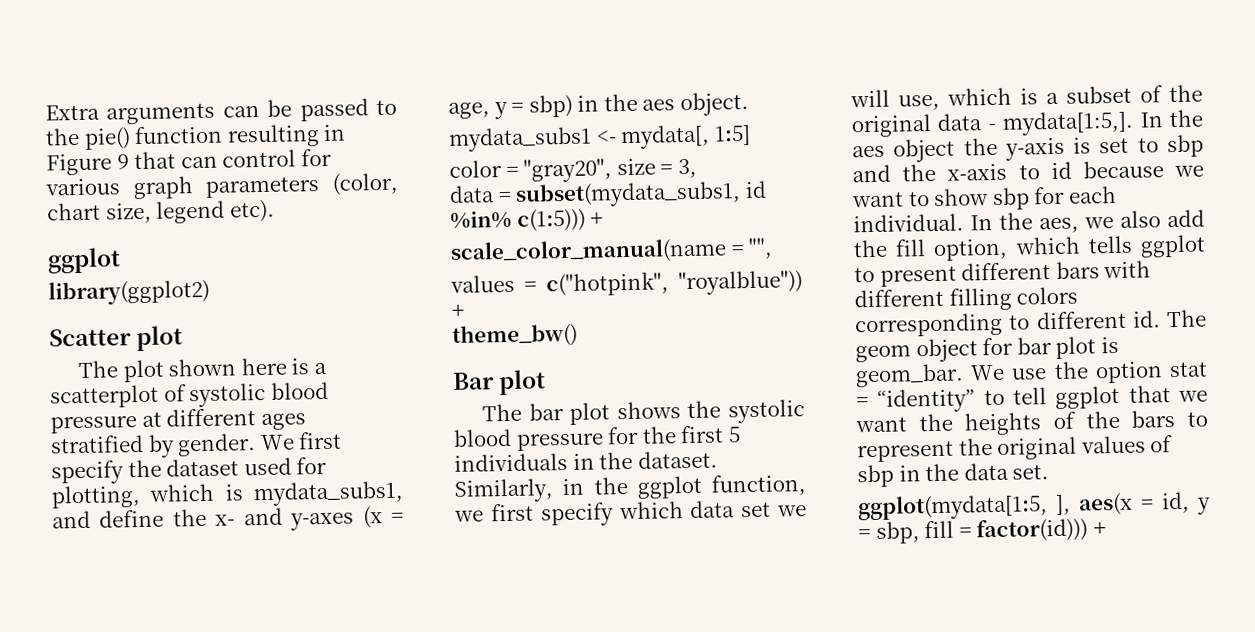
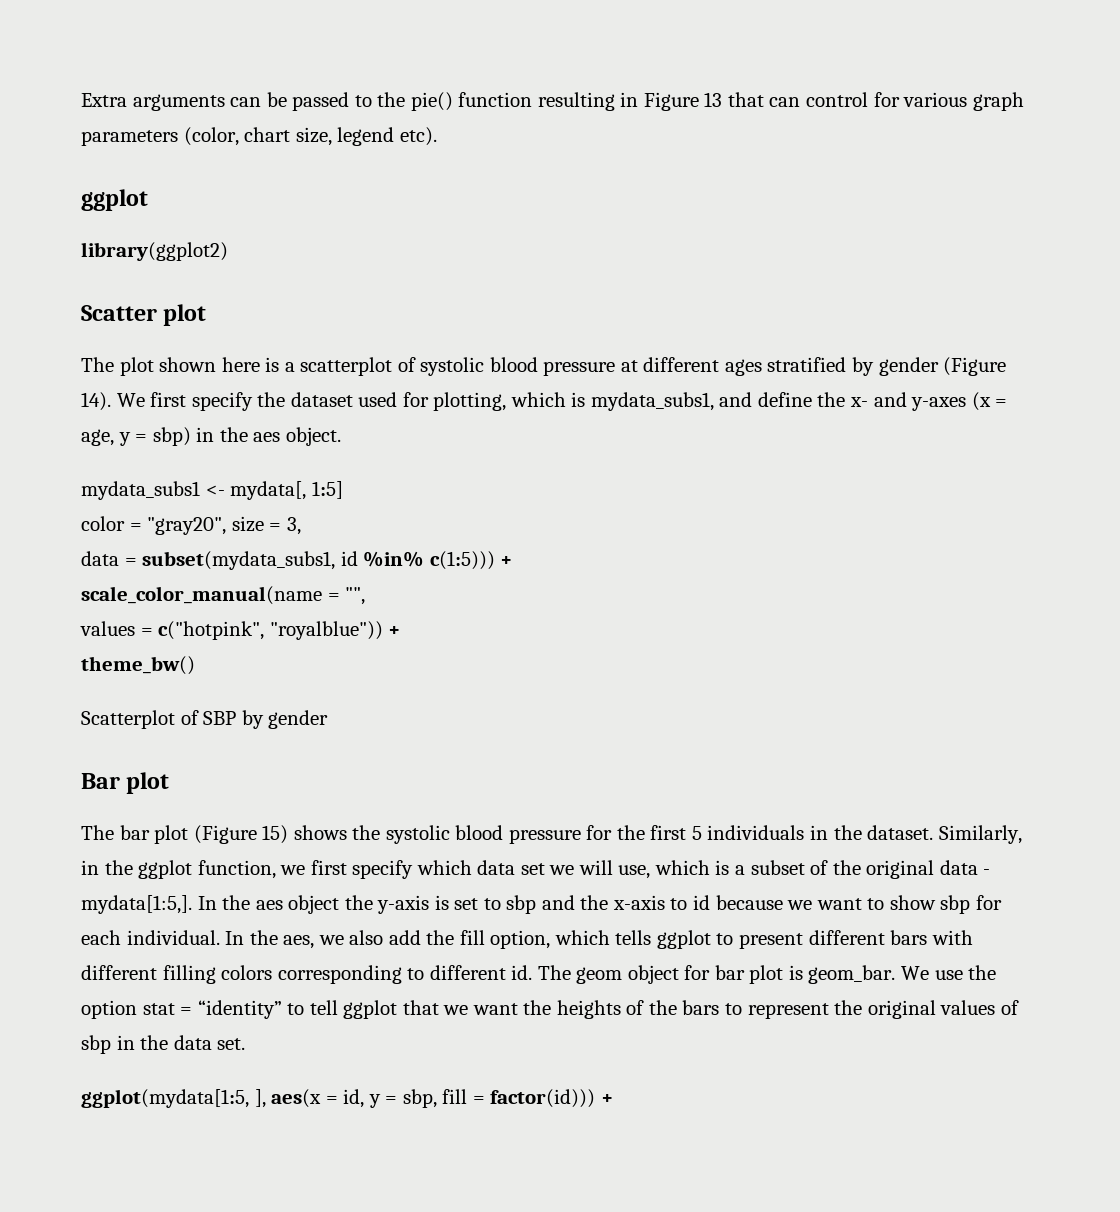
[116,154,130,170] 9 -> [704,92,723,107] 13
[177,433,257,457] gender. -> [878,357,1007,376] [81,392,111,411] gender (Figure 14).
(578, 335) none -> [81,710,329,729] // Scatterplot of SBP by gender
(611, 413) none -> [193,825,289,844] (Figure 15)

